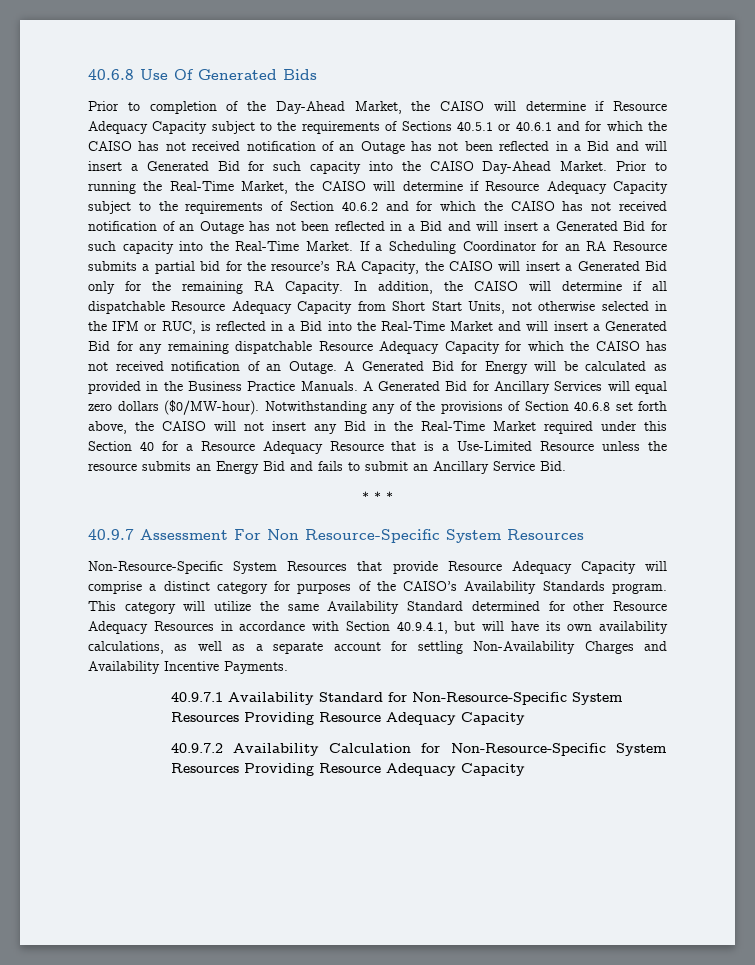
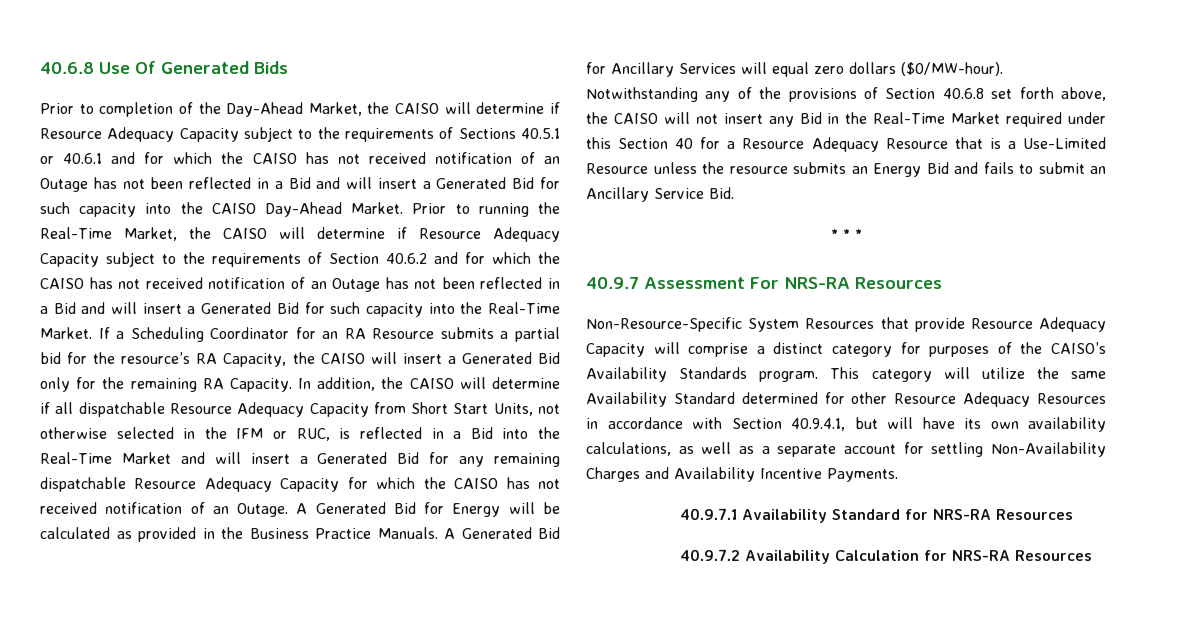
[267,529,501,543] Non Resource-Specific System -> [784,277,850,289] NRS-RA
[411,692,623,705] [170,712,525,725] Non-Resource-Specific System Resources Providing Resource Adequacy Capacity -> [932,509,1073,520] NRS-RA Resources
[450,743,667,756] [170,763,525,776] Non-Resource-Specific System Resources Providing Resource Adequacy Capacity -> [951,550,1092,561] NRS-RA Resources

